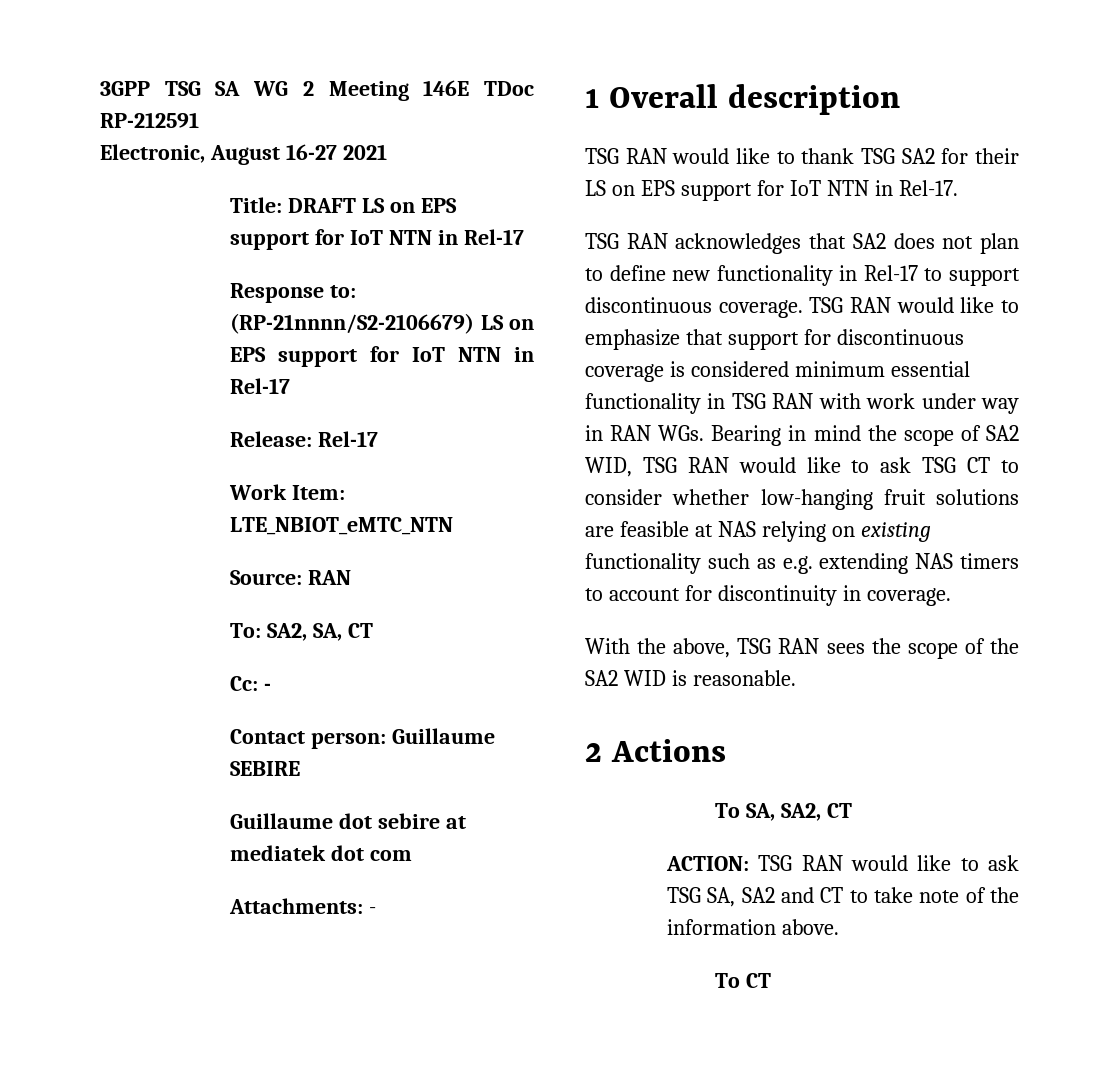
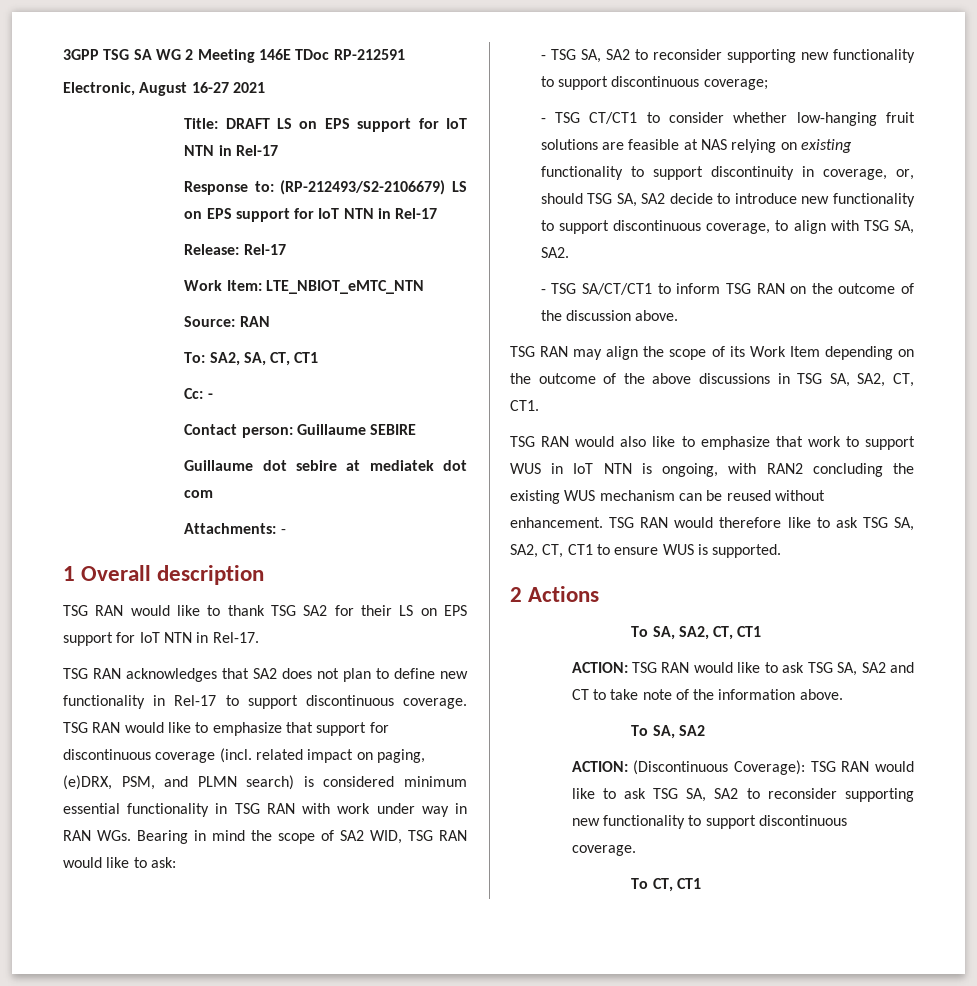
[230,313,475,334] (RP-21nnnn/S2-2106679) -> [280,180,446,195] (RP-212493/S2-2106679)
[348,623,374,638] CT -> [270,352,319,366] CT, CT1
(664, 373) none -> [219,748,425,763] [63,775,295,790] (incl. related impact on paging, (e)DRX, PSM, and PLMN search)
[880,457,991,473] ask TSG CT -> [150,857,176,868] [540,49,915,63] [540,76,768,90] [540,112,638,124] ask: // - TSG SA, SA2 to reconsider supporting new functionality to support discontinuous coverage; // - TSG CT/CT1
[707,553,1019,574] [585,585,951,606] [585,638,1019,659] [585,670,796,686] such as e.g. extending NAS timers to account for discontinuity in coverage. // With the above, TSG RAN sees the scope of the SA2 WID is reasonable. -> [630,166,914,180] [540,193,915,207] [540,220,914,234] [540,247,569,258] [540,283,915,295] [540,310,679,321] [510,346,914,360] [510,373,915,387] [510,400,539,411] [510,436,916,450] [510,463,914,477] [510,490,825,504] [510,517,914,531] [510,544,782,558] to support discontinuity in coverage, or, should TSG SA, SA2 decide to introduce new functionality to support discontinuous coverage, to align with TSG SA, SA2. // - TSG SA/CT/CT1 to inform TSG RAN on the outcome of the discussion above. // TSG RAN may align the scope of its Work Item depending on the outcome of the above discussions in TSG SA, SA2, CT, CT1. // TSG RAN would also like to emphasize that work to support WUS in IoT NTN is ongoing, with RAN2 concluding the existing WUS mechanism can be reused without enhancement. TSG RAN would therefore like to ask TSG SA, SA2, CT, CT1 to ensure WUS is supported.
[827,803,853,818] CT -> [713,626,762,640] CT, CT1
[746,973,772,988] CT -> [652,725,705,739] [571,760,914,775] [571,788,914,802] [571,815,847,829] [571,845,636,856] [631,878,701,892] SA, SA2 // ACTION: (Discontinuous Coverage): TSG RAN would like to ask TSG SA, SA2 to reconsider supporting new functionality to support discontinuous coverage. // To CT, CT1

